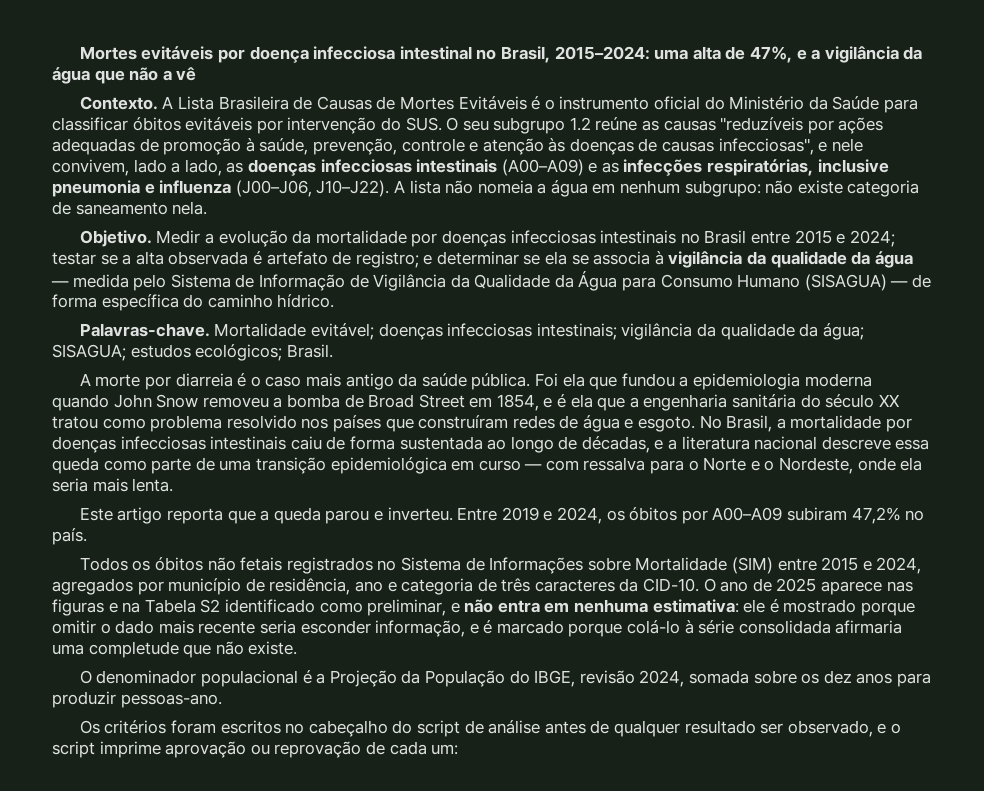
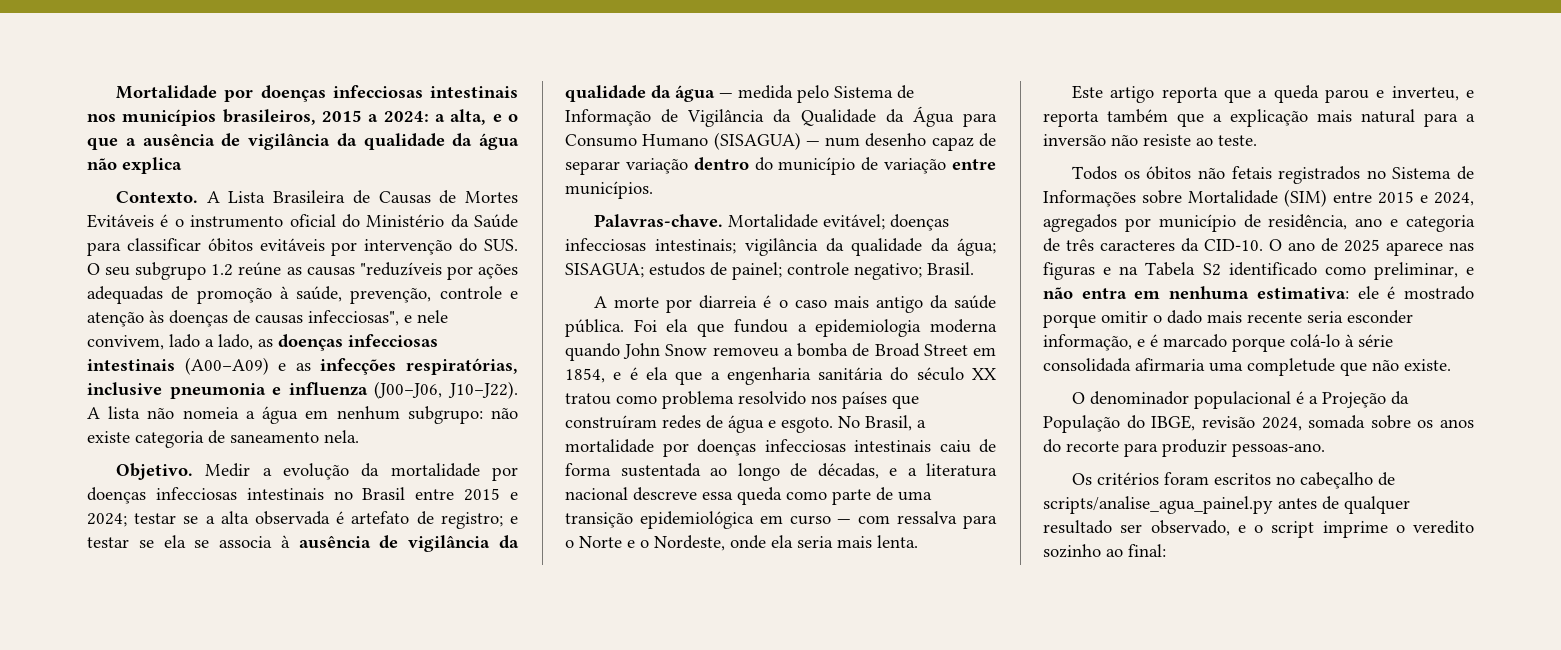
[79,46,923,63] [52,67,197,84] Mortes evitáveis por doença infecciosa intestinal no Brasil, 2015–2024: uma alta de 47%, e a vigilância da água que não a vê -> [116,85,518,102] [87,109,518,126] [87,133,519,150] [87,157,182,174] Mortalidade por doenças infecciosas intestinais nos municípios brasileiros, 2015 a 2024: a alta, e o que a ausência de vigilância da qualidade da água não explica
[436,251,519,265] determinar -> [87,537,129,548] testar
(664, 258) none -> [298,535,399,549] ausência de
[912,274,932,288] [52,294,335,311] de forma específica do caminho hídrico. -> [825,133,996,151] [565,157,996,175] [565,181,653,199] num desenho capaz de separar variação dentro do município de variação entre municípios.
[195,344,283,361] ecológicos; -> [710,262,922,280] de painel; controle negativo;
[387,507,925,524] [52,528,87,545] inverteu. Entre 2019 e 2024, os óbitos por A00–A09 subiram 47,2% no país. -> [1391,86,1474,101] [1043,109,1475,127] [1043,134,1257,146] inverteu, e reporta também que a explicação mais natural para a inversão não resiste ao teste.
[823,670,893,684] dez anos -> [1440,419,1474,428] [1043,439,1119,453] anos do recorte
[392,720,541,737] do script de análise -> [1378,472,1396,486] [1043,496,1273,514] de scripts/analise_agua_painel.py
[165,741,459,758] aprovação ou reprovação de cada um: -> [1395,520,1474,534] [1043,544,1166,558] o veredito sozinho ao final:

